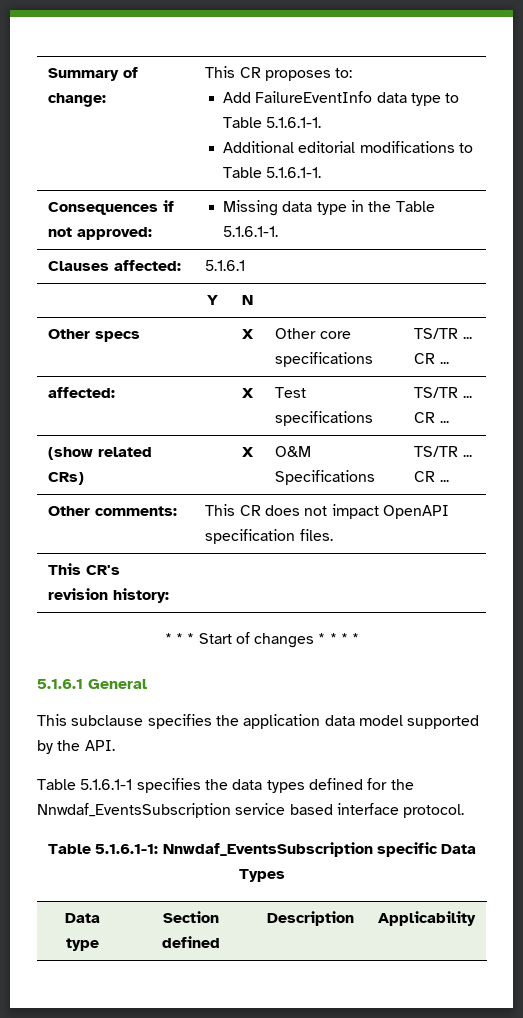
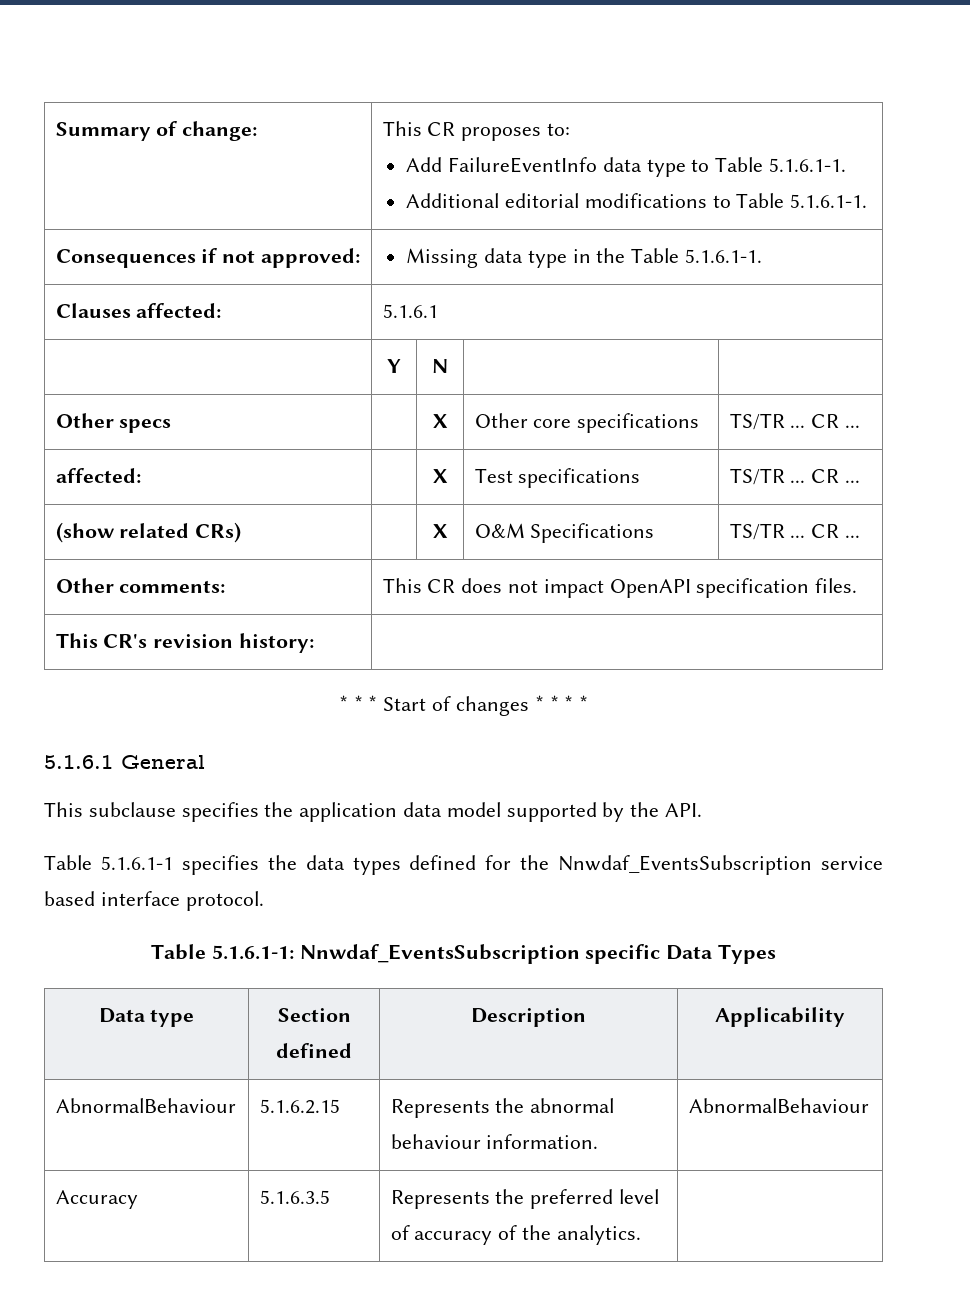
(476, 918) none -> [55,1098,236,1113] [259,1099,340,1114] [390,1098,615,1118] [390,1134,599,1149] [688,1098,869,1113] [55,1190,138,1209] [259,1190,330,1204] [390,1189,659,1209] [390,1225,641,1245] // AbnormalBehaviour | 5.1.6.2.15 | Represents the abnormal behaviour information. | AbnormalBehaviour // Accuracy | 5.1.6.3.5 | Represents the preferred level of accuracy of the analytics. |

